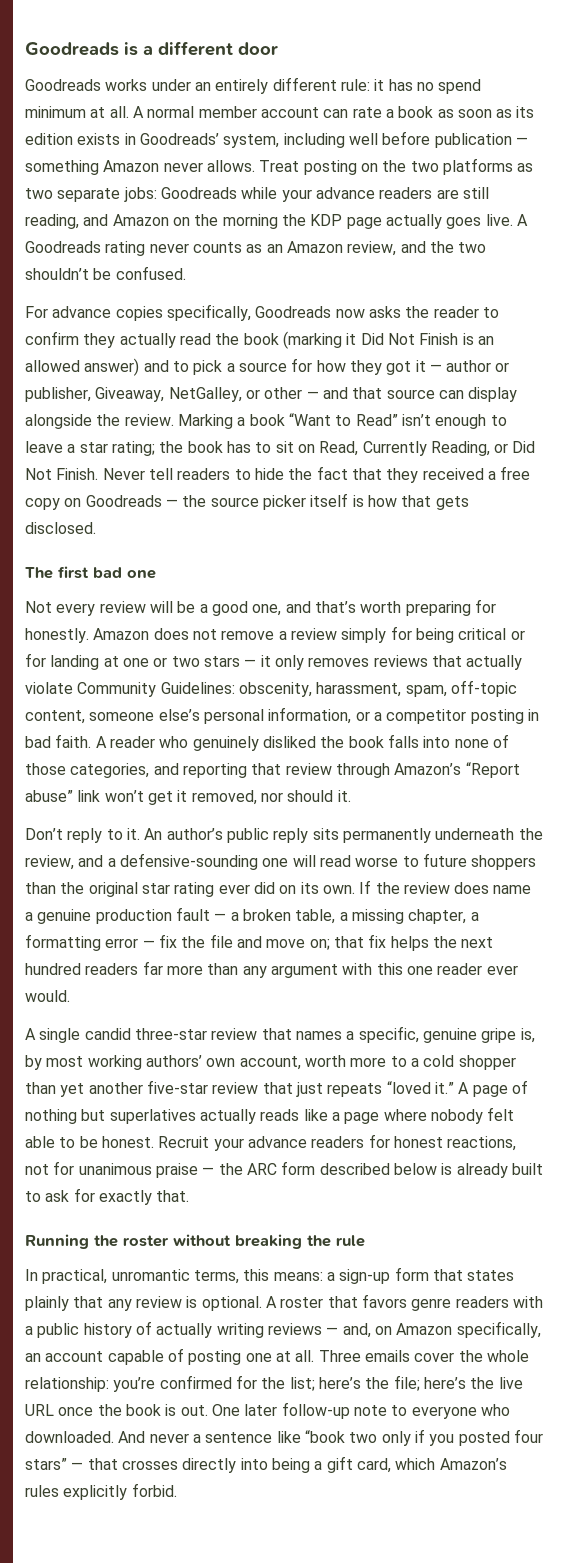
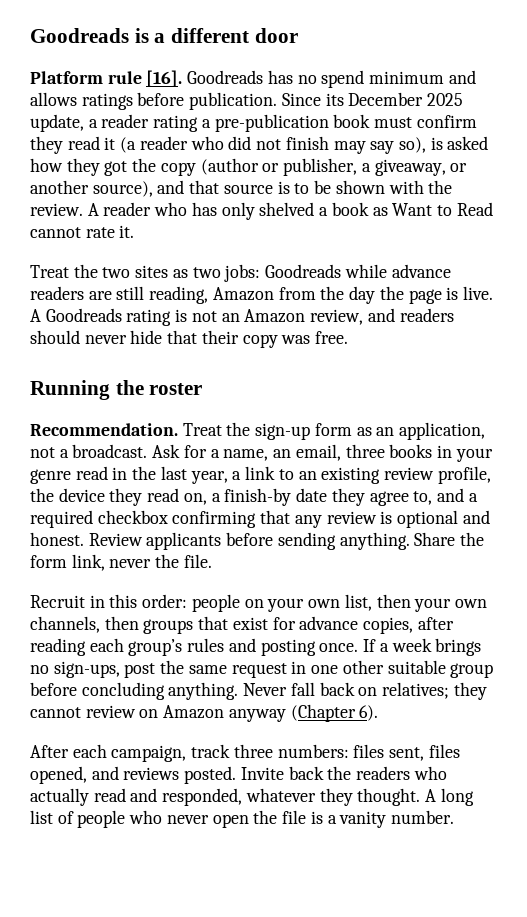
[25,77,482,94] [25,106,535,118] [25,131,528,148] [25,158,513,175] Goodreads works under an entirely different rule: it has no spend minimum at all. A normal member account can rate a book as soon as its edition exists in Goodreads’ system, including well before publication — something Amazon never allows. Treat posting on the two platforms -> [30,70,476,88] [30,92,464,110] [30,114,477,132] [30,136,489,154] [30,158,468,176] [30,180,453,197] [30,202,493,220] [30,225,135,238] [30,264,169,278] Platform rule [16]. Goodreads has no spend minimum and allows ratings before publication. Since its December 2025 update, a reader rating a pre-publication book must confirm they read it (a reader who did not finish may say so), is asked how they got the copy (author or publisher, a giveaway, or another source), and that source is to be shown with the review. A reader who has only shelved a book as Want to Read cannot rate it. // Treat the two sites
[57,188,121,202] separate -> (221, 272) none
[281,189,312,202] your -> (387, 271) none
[83,214,482,229] and Amazon on the morning the KDP page actually goes -> [212,286,459,304] Amazon from the day the page is
[149,242,263,253] never counts as -> [175,309,217,322] is not
[429,241,487,253] [25,266,186,280] [25,304,499,321] [25,331,494,349] [25,358,510,376] [25,387,518,402] [25,413,507,429] [25,441,536,456] [25,466,531,483] [25,493,469,510] [25,522,96,534] [25,566,156,579] [25,599,496,616] [25,626,525,643] [25,653,523,670] [25,680,517,697] [25,707,539,724] [25,734,509,751] [25,762,520,778] [25,790,351,805] [25,828,543,843] [25,853,537,870] [25,880,532,897] [25,907,479,924] [25,934,494,951] [25,961,518,978] [25,990,70,1002] [25,1026,535,1043] [25,1055,516,1070] [25,1080,528,1097] [25,1107,515,1124] [25,1134,517,1151] [25,1161,543,1178] [25,1188,190,1205] [25,1234,365,1249] [25,1267,515,1284] [25,1294,543,1311] [25,1321,541,1338] [25,1348,529,1365] [25,1375,523,1392] [25,1402,510,1419] [25,1429,543,1446] [25,1456,507,1473] [25,1483,177,1500] the two shouldn’t be confused. // For advance copies specifically, Goodreads now asks the reader to confirm they actually read the book (marking it Did Not Finish is an allowed answer) and to pick a source for how they got it — author or publisher, Giveaway, NetGalley, or other — and that source can display alongside the review. Marking a book “Want to Read” isn’t enough to leave a star rating; the book has to sit on Read, Currently Reading, or Did Not Finish. Never tell readers to hide the fact that they received a free copy on Goodreads — the source picker itself is how that gets disclosed. // The first bad one // Not every review will be a good one, and that’s worth preparing for honestly. Amazon does not remove a review simply for being critical or for landing at one or two stars — it only removes reviews that actually violate Community Guidelines: obscenity, harassment, spam, off-topic content, someone else’s personal information, or a competitor posting in bad faith. A reader who genuinely disliked the book falls into none of those categories, and reporting that review through Amazon’s “Report abuse” link won’t get it removed, nor should it. // Don’t reply to it. An author’s public reply sits permanently underneath the review, and a defensive-sounding one will read worse to future shoppers than the original star rating ever did on its own. If the review does name a genuine production fault — a broken table, a missing chapter, a formatting error — fix the file and move on; that fix helps the next hundred readers far more than any argument with this one reader ever would. // A single candid three-star review that names a specific, genuine gripe is, by most working authors’ own account, worth more to a cold shopper than yet another five-star review that just repeats “loved it.” A page of nothing but superlatives actually reads like a page where nobody felt able to be honest. Recruit your advance readers for honest reactions, not for unanimous praise — the ARC form described below is already built to ask for exactly that. // Running the roster without breaking the rule // In practical, unromantic terms, this means: a sign-up form that states plainly that any review is optional. A roster that favors genre readers with a public history of actually writing reviews — and, on Amazon specifically, an account capable of posting one at all. Three emails cover the whole relationship: you’re confirmed for the list; here’s the file; here’s the live URL once the book is out. One later follow-up note to everyone who downloaded. And never a sentence like “book two only if you posted four stars” — that crosses directly into being a gift card, which Amazon’s rules explicitly forbid. -> [399,308,454,322] [30,330,349,348] [30,380,203,400] [30,422,486,440] [30,444,493,462] [30,466,491,484] [30,488,478,506] [30,510,490,528] [30,532,485,550] [30,554,212,571] [30,594,487,612] [30,616,454,634] [30,638,482,656] [30,660,494,678] [30,682,487,700] [30,704,379,722] [30,744,460,762] [30,766,447,784] [30,788,474,806] [30,810,454,828] readers should never hide that their copy was free. // Running the roster // Recommendation. Treat the sign-up form as an application, not a broadcast. Ask for a name, an email, three books in your genre read in the last year, a link to an existing review profile, the device they read on, a finish-by date they agree to, and a required checkbox confirming that any review is optional and honest. Review applicants before sending anything. Share the form link, never the file. // Recruit in this order: people on your own list, then your own channels, then groups that exist for advance copies, after reading each group’s rules and posting once. If a week brings no sign-ups, post the same request in one other suitable group before concluding anything. Never fall back on relatives; they cannot review on Amazon anyway (Chapter 6). // After each campaign, track three numbers: files sent, files opened, and reviews posted. Invite back the readers who actually read and responded, whatever they thought. A long list of people who never open the file is a vanity number.

